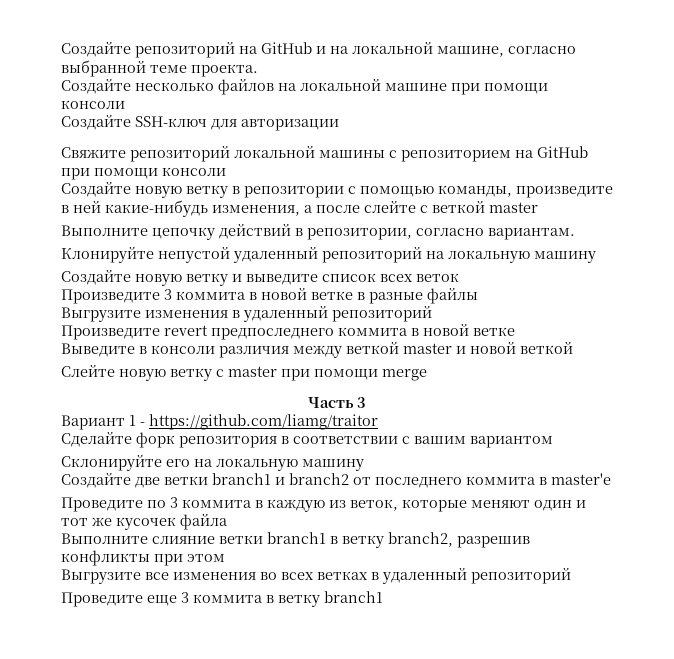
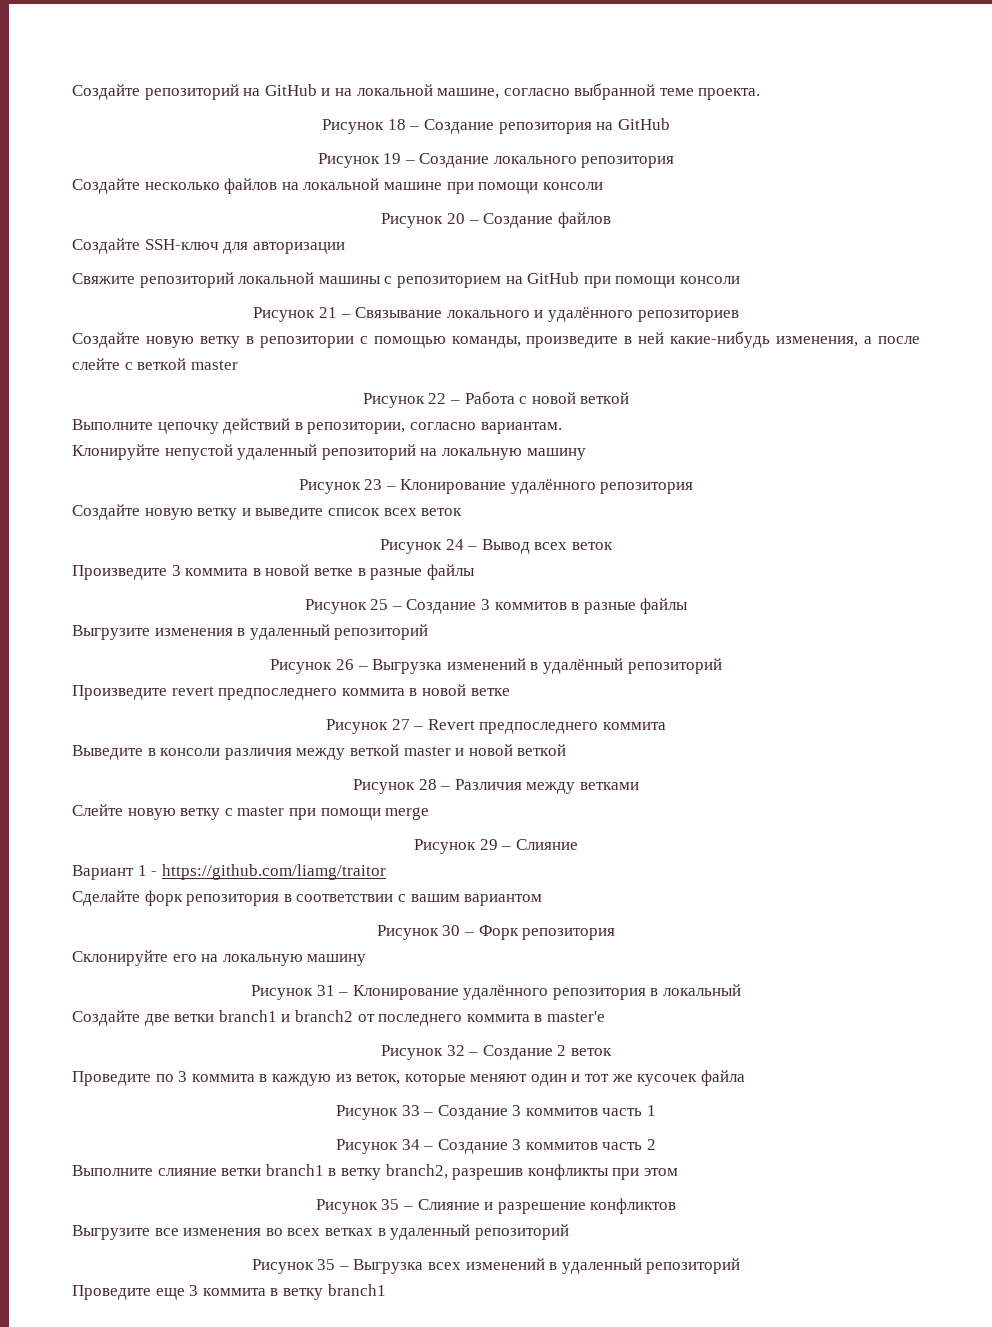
(258, 70) none -> [322,118,670,134] [317,153,675,168] // Рисунок 18 – Создание репозитория на GitHub // Рисунок 19 – Создание локального репозитория
(125, 104) none -> [381,212,611,228] // Рисунок 20 – Создание файлов
(226, 171) none -> [253,307,739,322] // Рисунок 21 – Связывание локального и удалённого репозиториев
(538, 207) none -> [362,391,630,408] // Рисунок 22 – Работа с новой веткой
(596, 257) none -> [298,479,694,494] // Рисунок 23 – Клонирование удалённого репозитория
(459, 277) none -> [380,539,613,554] // Рисунок 24 – Вывод всех веток
(478, 296) none -> [304,598,689,614] // Рисунок 25 – Создание 3 коммитов в разные файлы
(432, 314) none -> [270,658,722,674] // Рисунок 26 – Выгрузка изменений в удалённый репозиторий
(515, 331) none -> [326,719,666,734] // Рисунок 27 – Revert предпоследнего коммита
(573, 348) none -> [353,779,639,794] // Рисунок 28 – Различия между ветками
[308,397,366,408] Часть 3 -> [414,839,578,854] Рисунок 29 – Слияние
(553, 442) none -> [376,925,616,940] // Рисунок 30 – Форк репозитория
(364, 465) none -> [250,984,742,1000] // Рисунок 31 – Клонирование удалённого репозитория в локальный
(611, 479) none -> [381,1045,612,1060] // Рисунок 32 – Создание 2 веток
(227, 522) none -> [335,1105,657,1120] [335,1139,657,1154] // Рисунок 33 – Создание 3 коммитов часть 1 // Рисунок 34 – Создание 3 коммитов часть 2
(225, 558) none -> [315,1198,677,1214] // Рисунок 35 – Слияние и разрешение конфликтов
(571, 576) none -> [251,1258,741,1274] // Рисунок 35 – Выгрузка всех изменений в удаленный репозиторий

